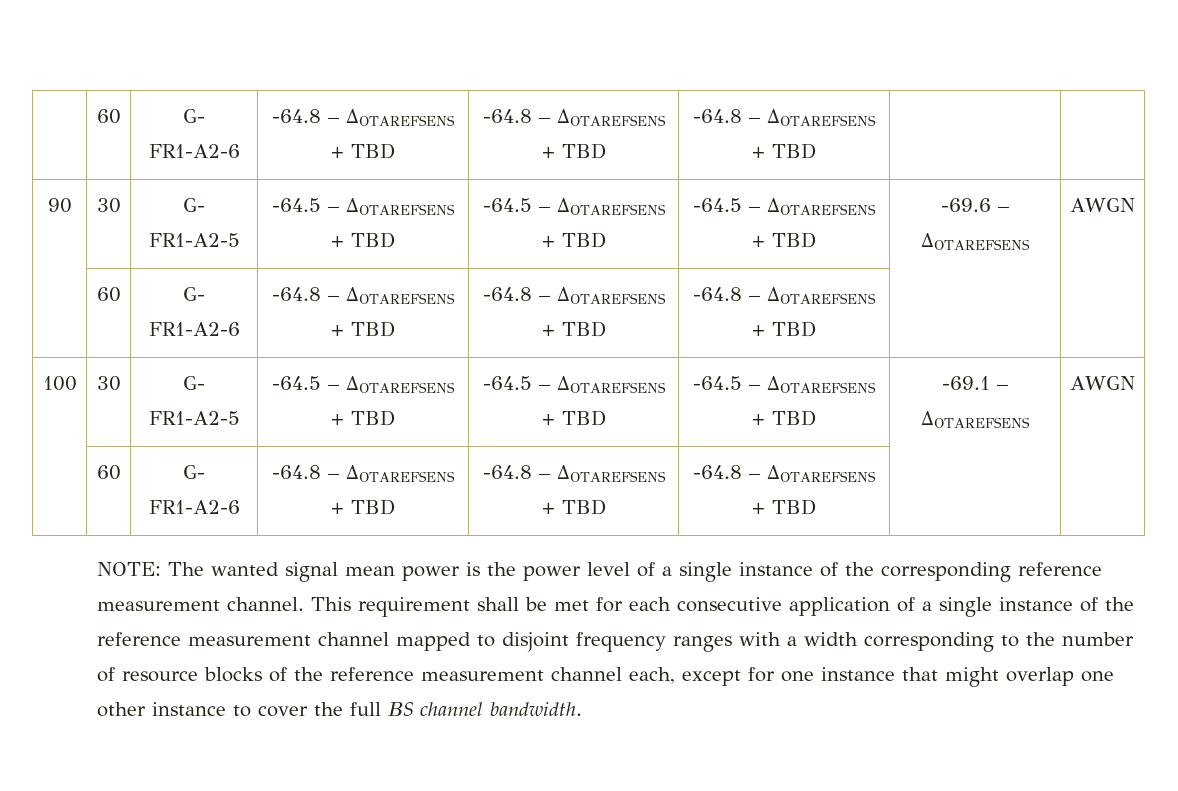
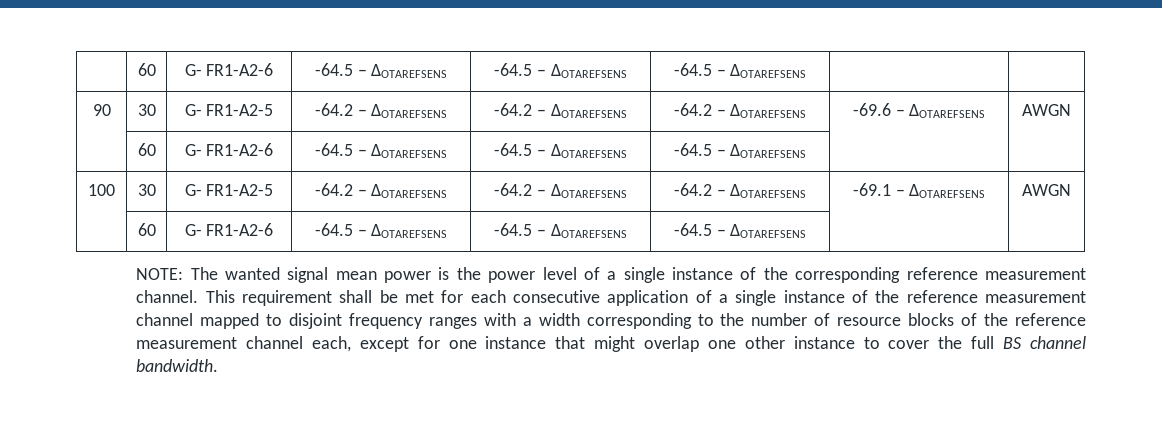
[96,109,121,124] [183,109,205,123] [148,144,240,158] [272,109,456,126] [331,143,395,159] [482,109,666,126] [541,143,606,159] [693,109,877,126] [752,143,816,159] | 60 | G- FR1-A2-6 | -64.8 – ΔOTAREFSENS + TBD | -64.8 – ΔOTAREFSENS + TBD | -64.8 – ΔOTAREFSENS + TBD -> [137,63,156,76] [184,63,274,76] [314,63,448,78] [494,63,627,78] [673,63,807,78] | 60 | G- FR1-A2-6 | -64.5 – ΔOTAREFSENS | -64.5 – ΔOTAREFSENS | -64.5 – ΔOTAREFSENS
[272,198,456,215] [331,232,395,248] [482,198,666,215] [541,232,606,248] [693,198,877,215] [752,232,816,248] -64.5 – ΔOTAREFSENS + TBD | -64.5 – ΔOTAREFSENS + TBD | -64.5 – ΔOTAREFSENS + TBD -> [314,103,448,118] [494,103,627,118] [673,103,807,118] -64.2 – ΔOTAREFSENS | -64.2 – ΔOTAREFSENS | -64.2 – ΔOTAREFSENS
[272,287,456,304] [331,321,395,337] [482,287,666,304] [541,321,606,337] [693,287,877,304] [752,321,816,337] -64.8 – ΔOTAREFSENS + TBD | -64.8 – ΔOTAREFSENS + TBD | -64.8 – ΔOTAREFSENS + TBD -> [314,143,448,158] [494,143,627,158] [673,143,807,158] -64.5 – ΔOTAREFSENS | -64.5 – ΔOTAREFSENS | -64.5 – ΔOTAREFSENS
[272,376,456,393] [331,410,395,426] [482,376,666,393] [541,410,606,426] [693,376,877,393] [752,410,816,426] -64.5 – ΔOTAREFSENS + TBD | -64.5 – ΔOTAREFSENS + TBD | -64.5 – ΔOTAREFSENS + TBD -> [314,183,448,198] [494,183,627,198] [673,183,807,198] -64.2 – ΔOTAREFSENS | -64.2 – ΔOTAREFSENS | -64.2 – ΔOTAREFSENS
[272,465,456,482] [331,499,395,515] [482,465,666,482] [541,499,606,515] [693,465,877,482] [752,499,816,515] -64.8 – ΔOTAREFSENS + TBD | -64.8 – ΔOTAREFSENS + TBD | -64.8 – ΔOTAREFSENS + TBD -> [314,223,448,238] [494,223,627,238] [673,223,807,238] -64.5 – ΔOTAREFSENS | -64.5 – ΔOTAREFSENS | -64.5 – ΔOTAREFSENS

